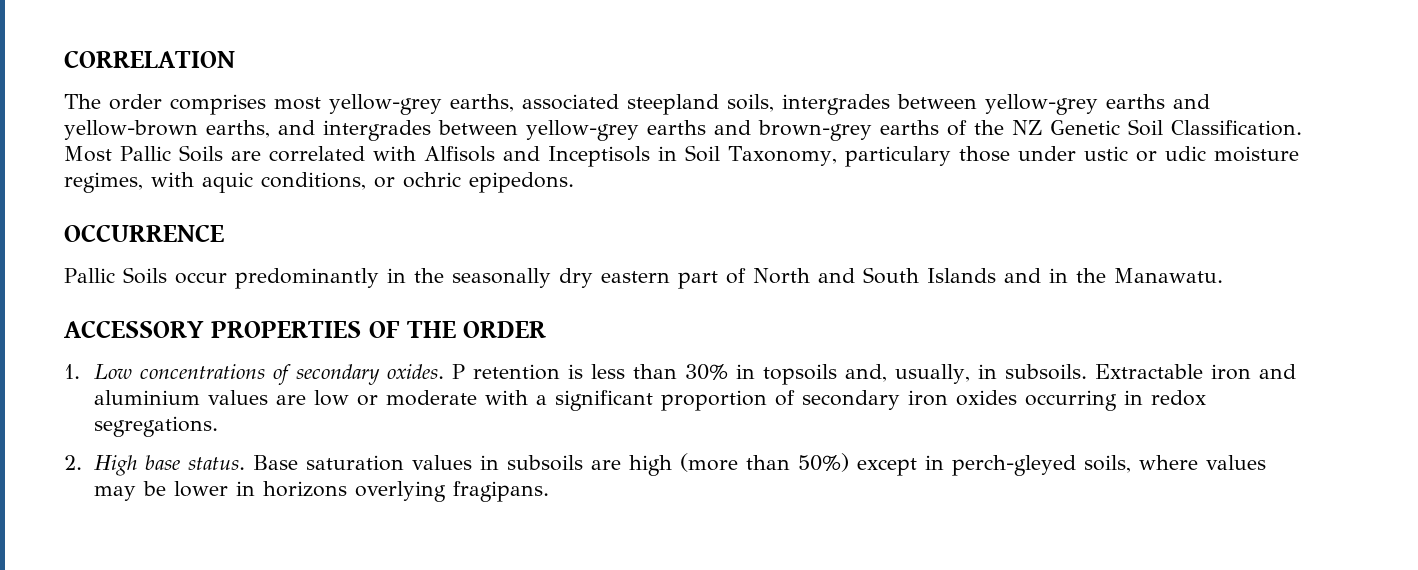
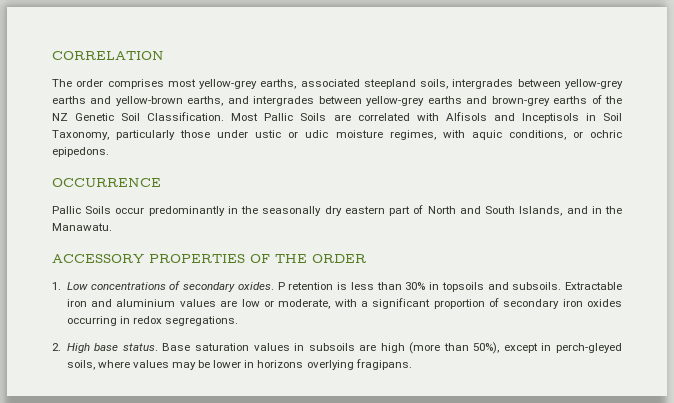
[844,146,951,167] particulary -> [116,130,176,140] particularly
[926,268,996,283] Islands -> [519,206,563,216] Islands,
[845,364,998,384] and, usually, in -> [487,282,509,290] and
[386,390,478,406] moderate -> [278,299,331,309] moderate,
[798,453,850,472] 50%) -> [473,342,500,354] 50%),

